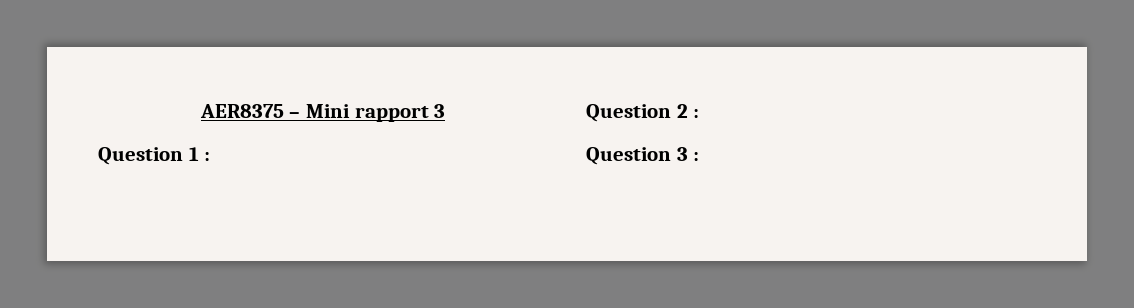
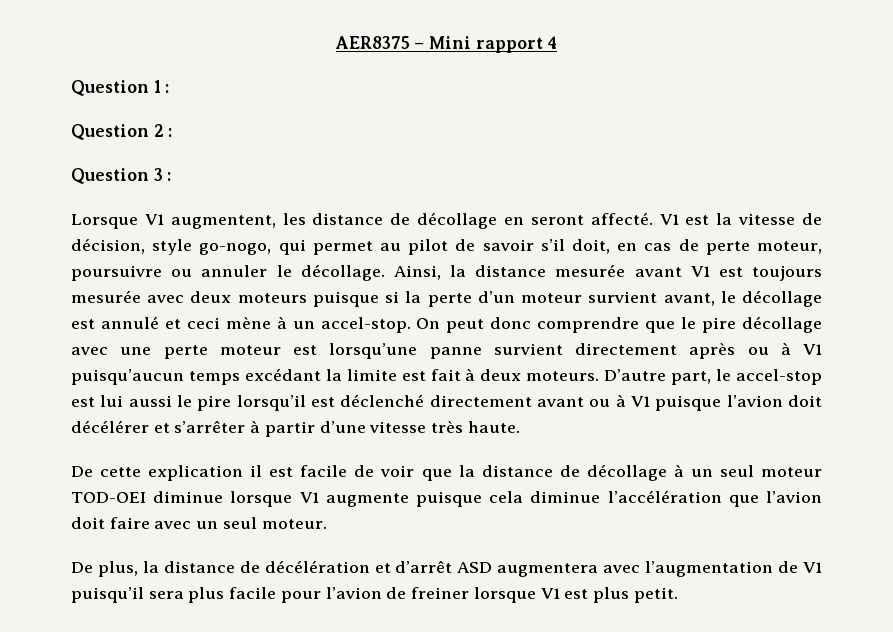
[434,104,446,118] 3 -> [547,36,558,49] 4
(700, 156) none -> [71,212,823,229] [71,238,823,255] [71,264,822,281] [71,290,823,307] [71,316,822,333] [71,342,822,359] [71,368,822,385] [71,394,823,411] [71,420,520,437] [71,464,822,481] [71,490,822,507] [71,517,327,529] [71,560,822,577] [71,587,678,603] // Lorsque V1 augmentent, les distance de décollage en seront affecté. V1 est la vitesse de décision, style go-nogo, qui permet au pilot de savoir s’il doit, en cas de perte moteur, poursuivre ou annuler le décollage. Ainsi, la distance mesurée avant V1 est toujours mesurée avec deux moteurs puisque si la perte d’un moteur survient avant, le décollage est annulé et ceci mène à un accel-stop. On peut donc comprendre que le pire décollage avec une perte moteur est lorsqu’une panne survient directement après ou à V1 puisqu’aucun temps excédant la limite est fait à deux moteurs. D’autre part, le accel-stop est lui aussi le pire lorsqu’il est déclenché directement avant ou à V1 puisque l’avion doit décélérer et s’arrêter à partir d’une vitesse très haute. // De cette explication il est facile de voir que la distance de décollage à un seul moteur TOD-OEI diminue lorsque V1 augmente puisque cela diminue l’accélération que l’avion doit faire avec un seul moteur. // De plus, la distance de décélération et d’arrêt ASD augmentera avec l’augmentation de V1 puisqu’il sera plus facile pour l’avion de freiner lorsque V1 est plus petit.

